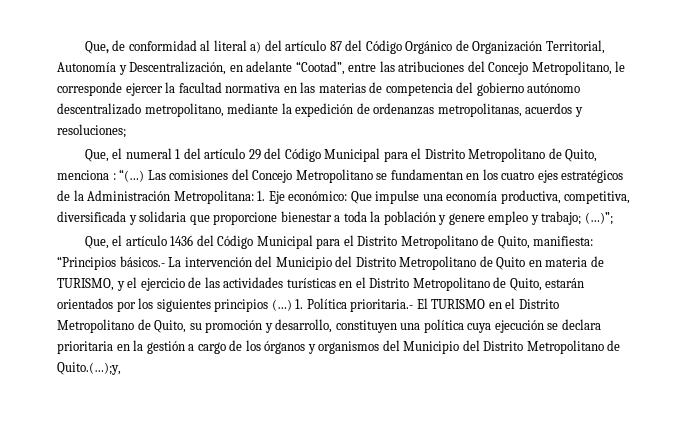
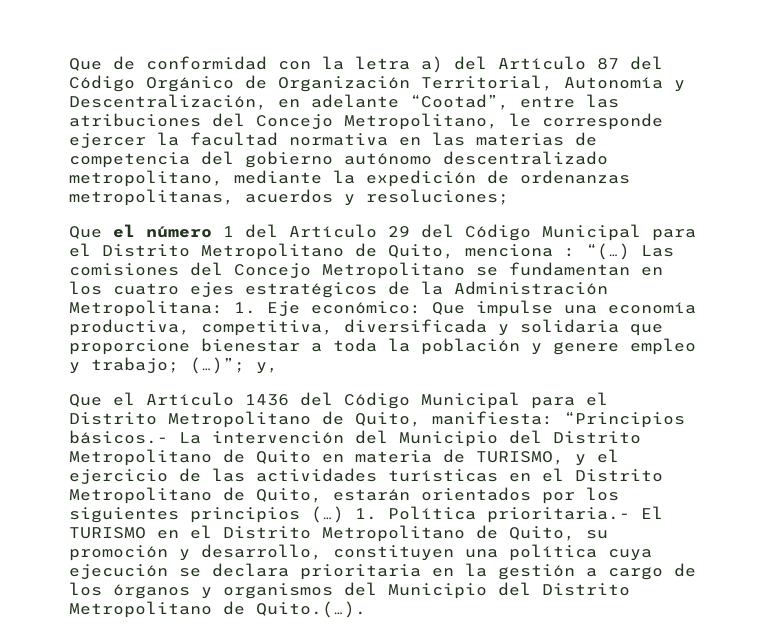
[84,41,109,54] Que, -> [69,58,102,71] Que
[200,40,247,51] al literal -> [278,56,410,70] con la letra
[285,40,327,51] artículo -> [498,56,586,70] Artículo
[84,148,172,162] Que, el numeral -> [69,224,212,239] Que el número
[204,148,246,159] artículo -> [289,224,377,238] Artículo
[84,235,167,249] // Que, el artículo -> [256,362,278,374] [69,392,234,407] y, // Que el Artículo
[57,362,121,375] Quito.(…);y, -> [256,601,366,618] Quito.(…).

